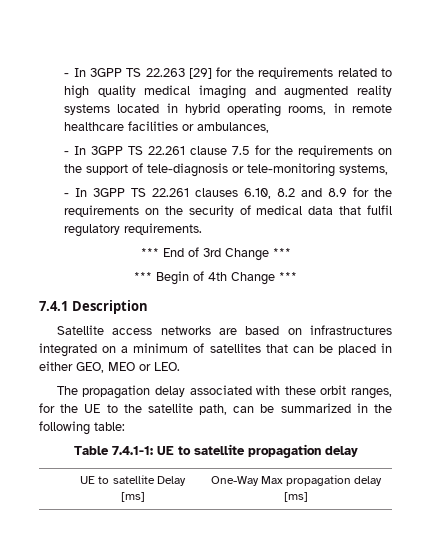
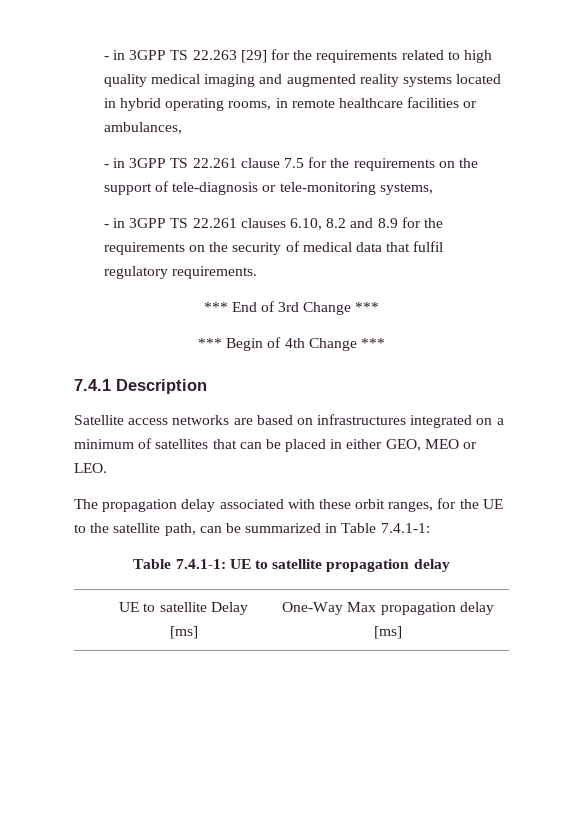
[64,68,86,77] - In -> [103,50,126,60] - in
[74,146,87,155] In -> [113,158,126,168] in
[75,188,88,197] In -> [113,218,126,228] in
[374,404,393,413] [39,421,125,435] the following table: -> [341,523,430,533] Table 7.4.1-1:

